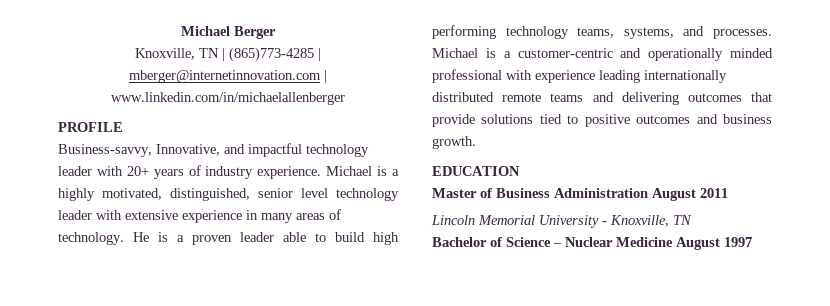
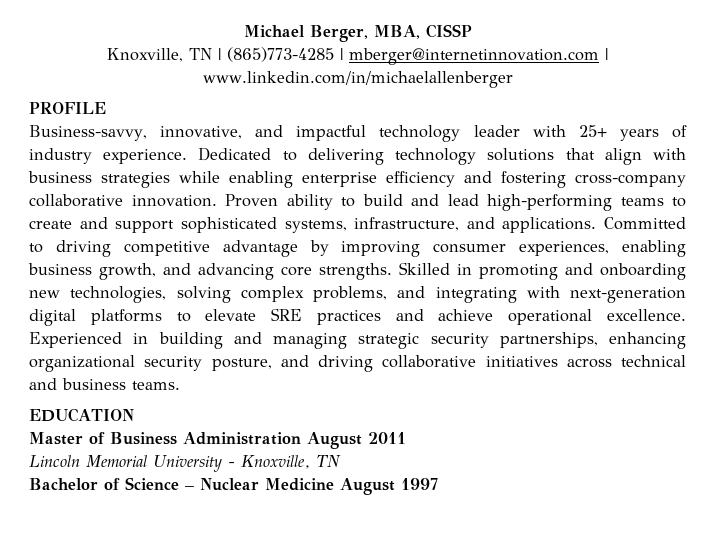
[181,26,276,39] Michael Berger -> [243,24,472,42] Michael Berger, MBA, CISSP
[156,144,220,156] Innovative, -> [160,126,243,139] innovative,
[126,166,149,176] 20+ -> [578,125,607,137] 25+
[326,166,400,176] [58,188,399,201] [58,209,341,223] [58,232,399,245] [432,25,772,39] [432,48,773,61] [432,69,727,83] [432,92,772,105] [432,114,691,127] Michael is a highly motivated, distinguished, senior level technology leader with extensive experience in many areas of technology. He is a proven leader able to build high performing technology teams, systems, and processes. Michael is a customer-centric and operationally minded professional with experience leading internationally distributed remote teams and delivering outcomes that provide solutions tied to positive outcomes -> [198,147,686,165] [28,171,686,188] [29,194,686,211] [29,217,686,233] [29,240,686,257] [28,262,686,280] [29,286,686,303] [29,308,686,326] [29,332,686,349] [29,355,686,372] Dedicated to delivering technology solutions that align with business strategies while enabling enterprise efficiency and fostering cross-company collaborative innovation. Proven ability to build and lead high-performing teams to create and support sophisticated systems, infrastructure, and applications. Committed to driving competitive advantage by improving consumer experiences, enabling business growth, and advancing core strengths. Skilled in promoting and onboarding new technologies, solving complex problems, and integrating with next-generation digital platforms to elevate SRE practices and achieve operational excellence. Experienced in building and managing strategic security partnerships, enhancing organizational security posture, and driving collaborative initiatives across technical
[432,136,476,149] growth. -> [132,381,180,390] teams.

